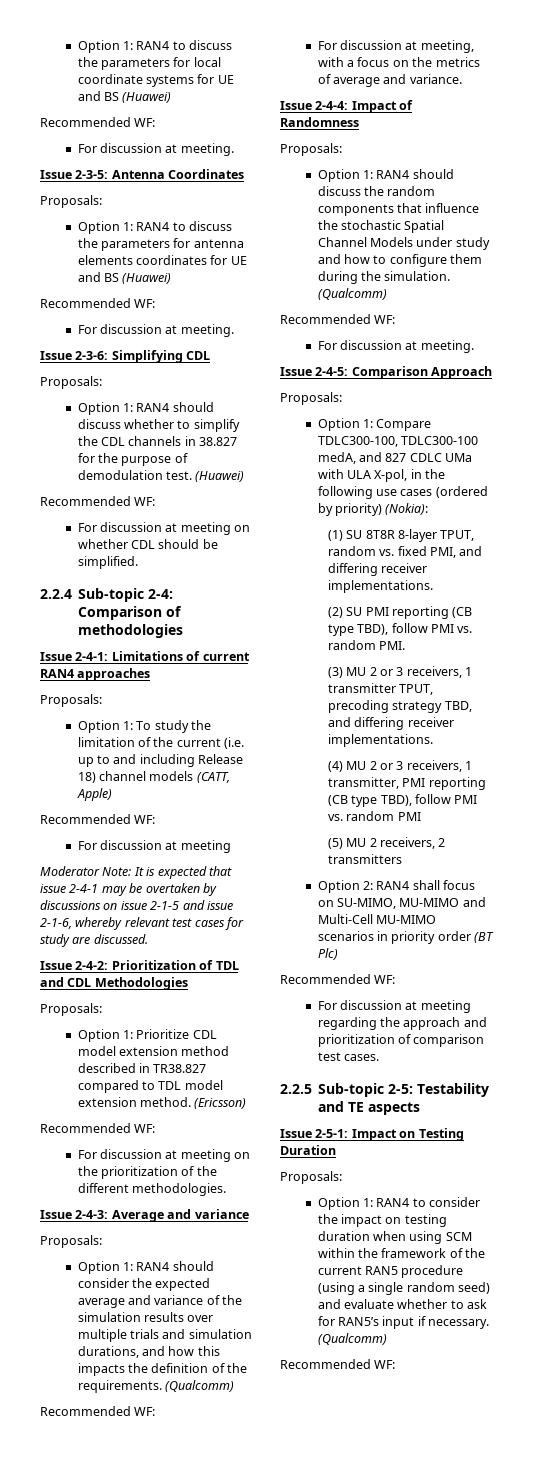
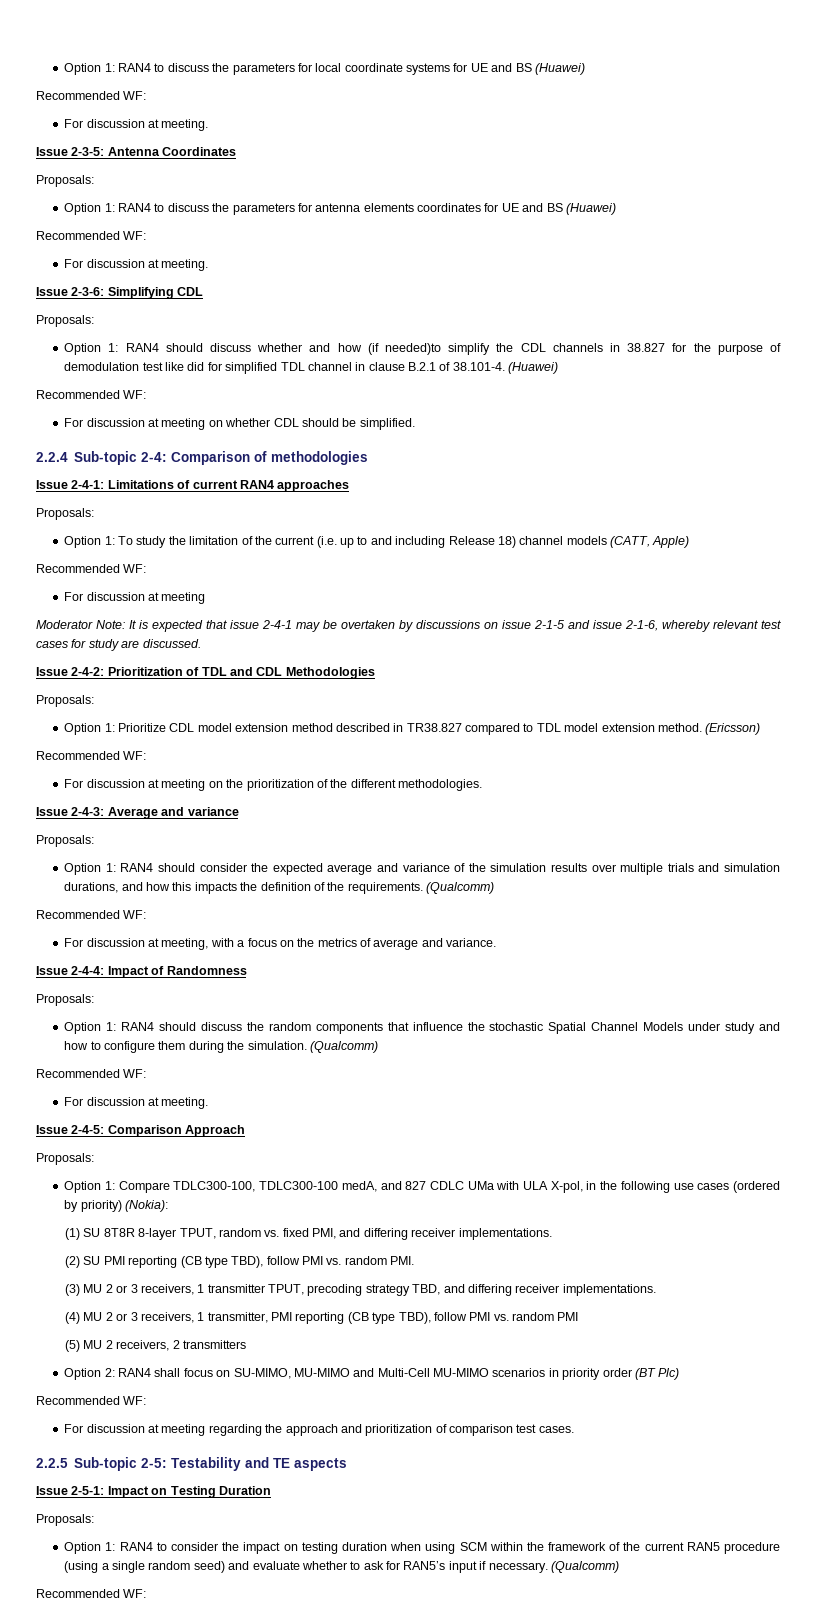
[177,420,191,429] to -> [309,343,442,355] and how (if needed)to
[166,471,193,480] test. -> [142,362,505,374] test like did for simplified TDL channel in clause B.2.1 of 38.101-4.

